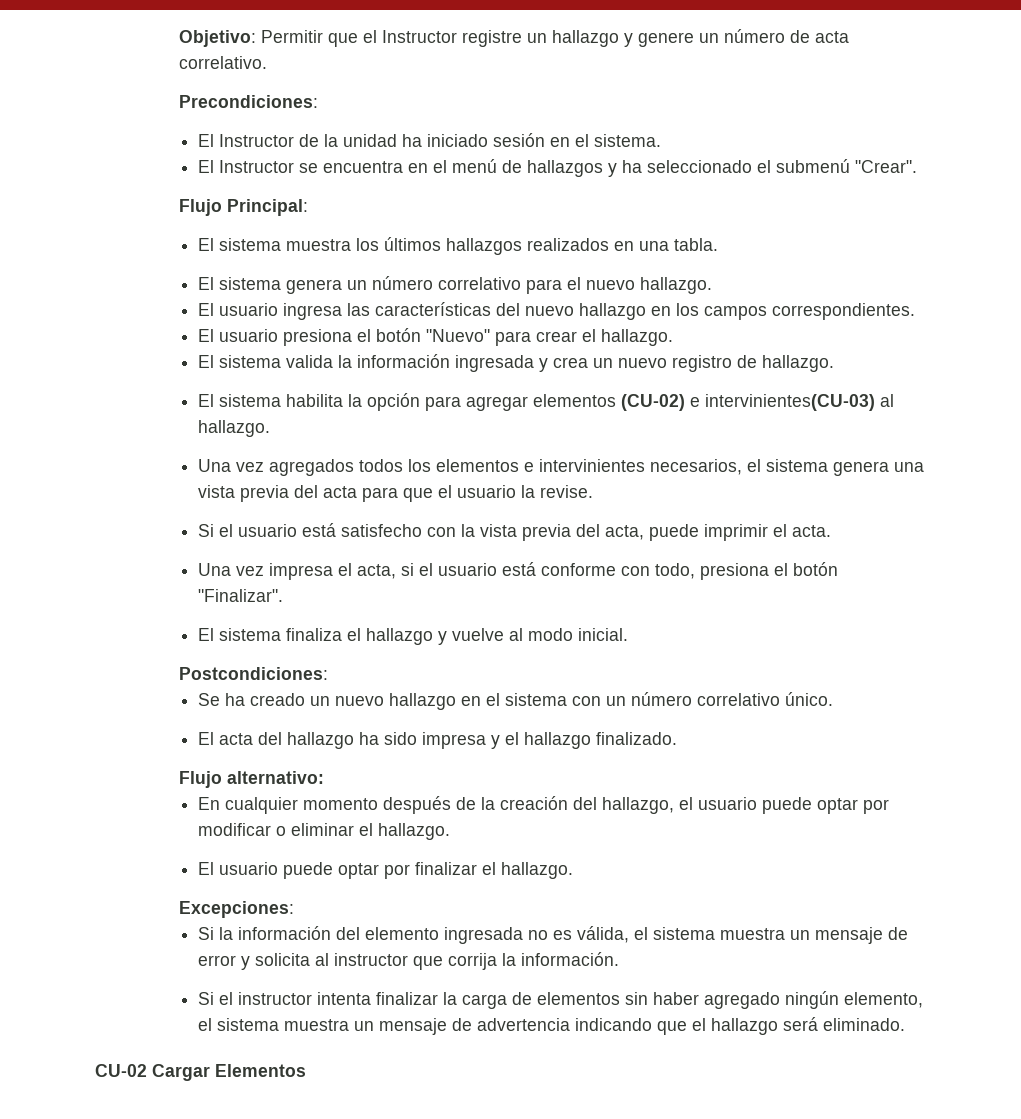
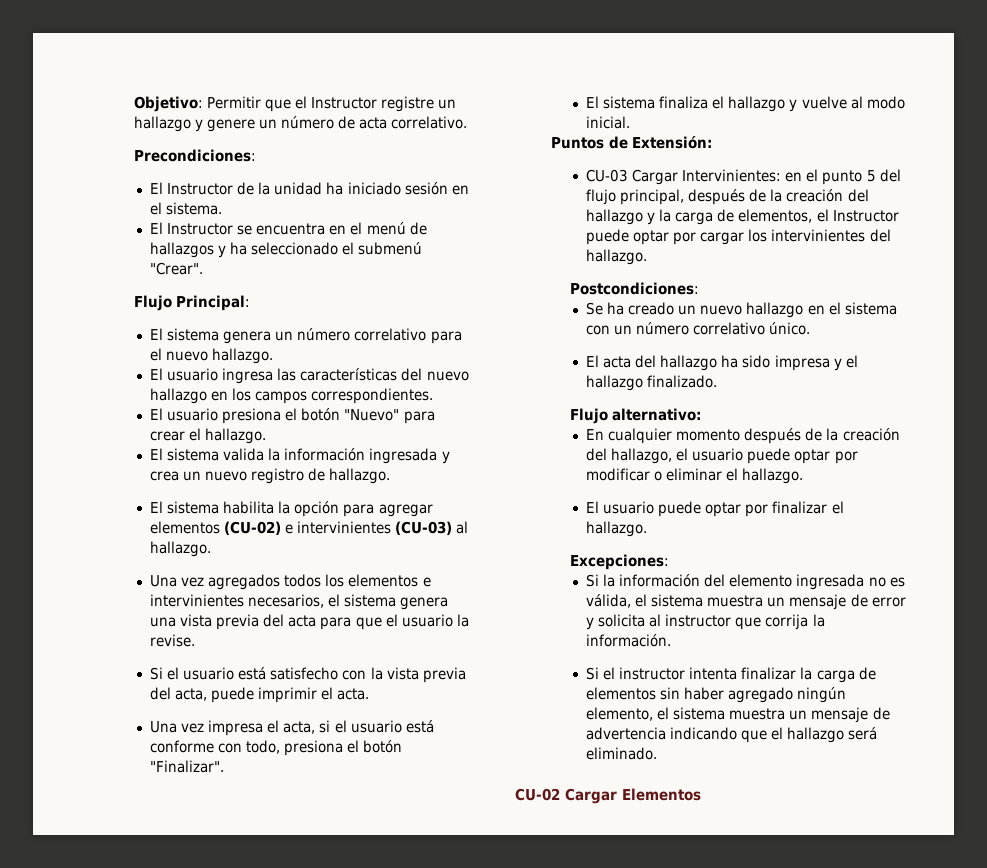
[198,237,719,255] // El sistema muestra los últimos hallazgos realizados en una tabla. -> (250, 303) none
[705,394,876,411] intervinientes(CU-03) -> [297,521,453,535] intervinientes (CU-03)
(629, 634) none -> [551,136,712,149] [586,169,901,185] [586,189,869,205] [586,209,899,225] [586,229,891,245] [586,249,648,265] // Puntos de Extensión: // CU-03 Cargar Intervinientes: en el punto 5 del flujo principal, después de la creación del hallazgo y la carga de elementos, el Instructor puede optar por cargar los intervinientes del hallazgo.

